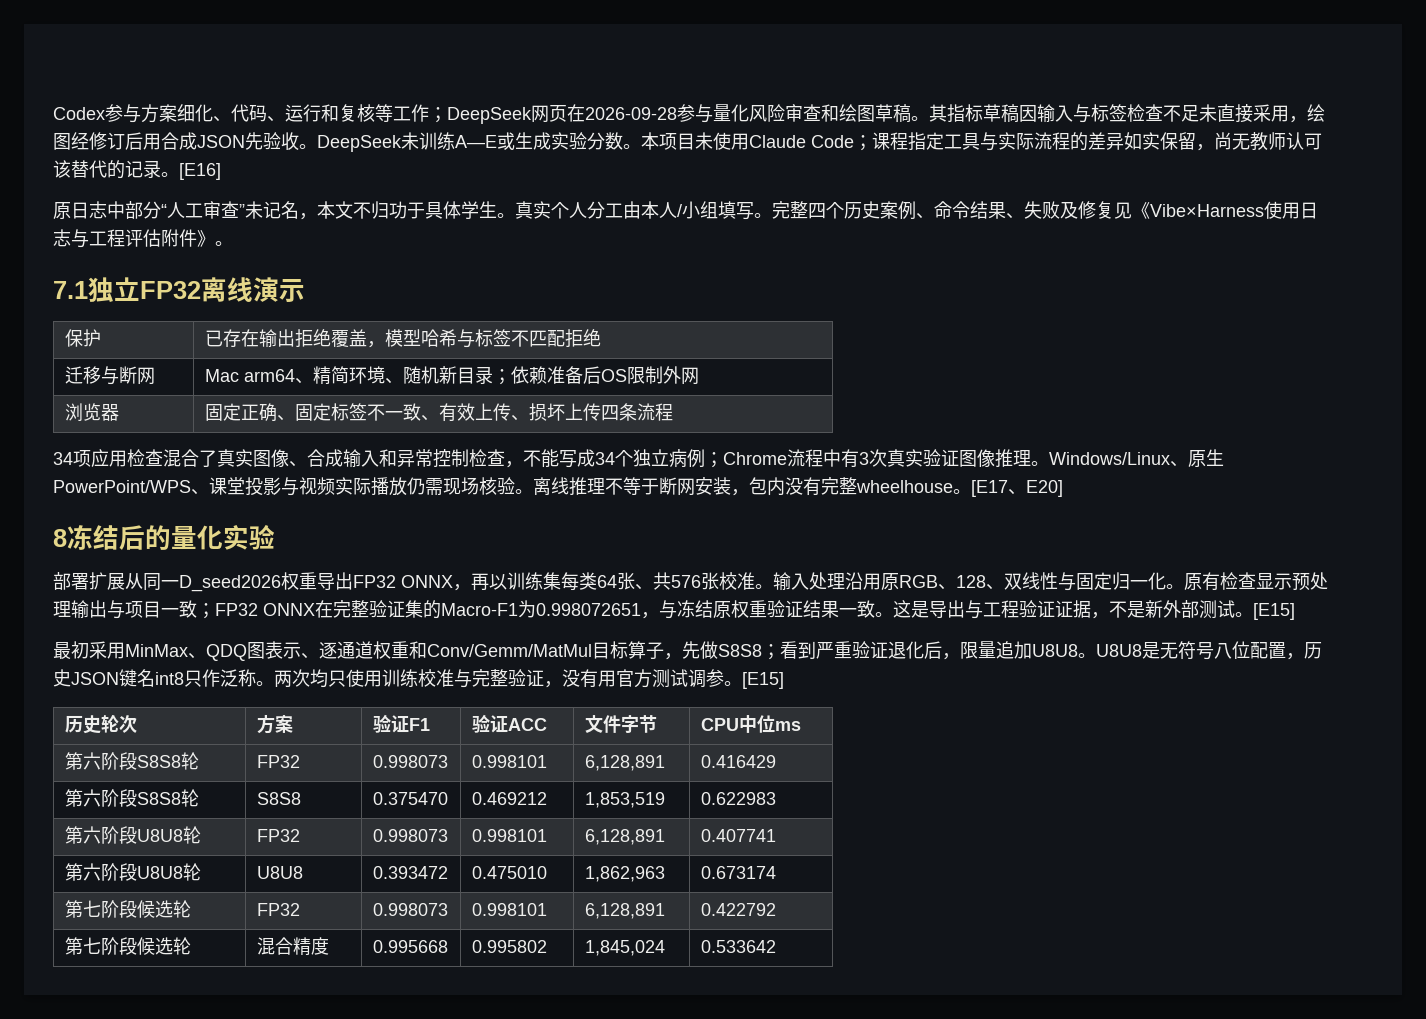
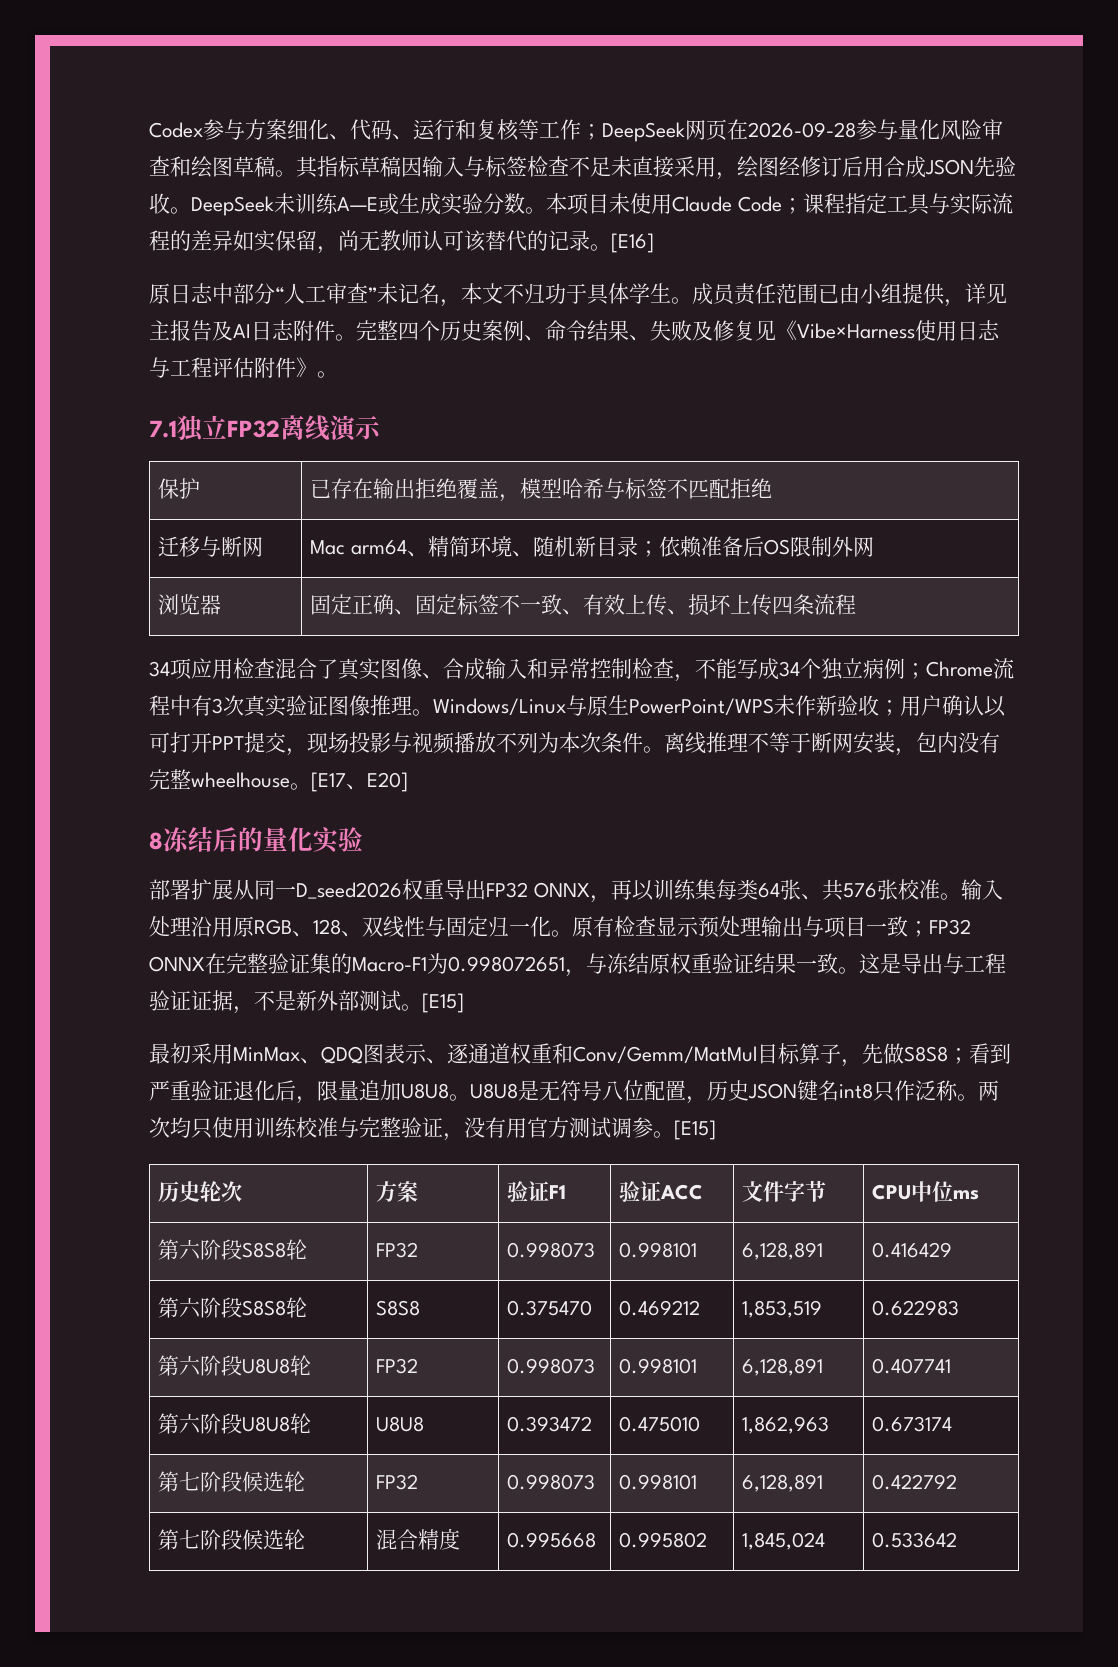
[515,201,754,220] 真实个人分工由本人/小组填写 -> [692,283,1007,307] [149,320,335,341] 成员责任范围已由小组提供，详见主报告及AI日志附件
[1170,461,1188,467] 、 -> [566,695,587,716] 与
[191,477,515,496] 、课堂投影与视频实际播放仍需现场核验 -> [774,695,1006,717] [149,732,643,756] 未作新验收；用户确认以可打开PPT提交，现场投影与视频播放不列为本次条件

